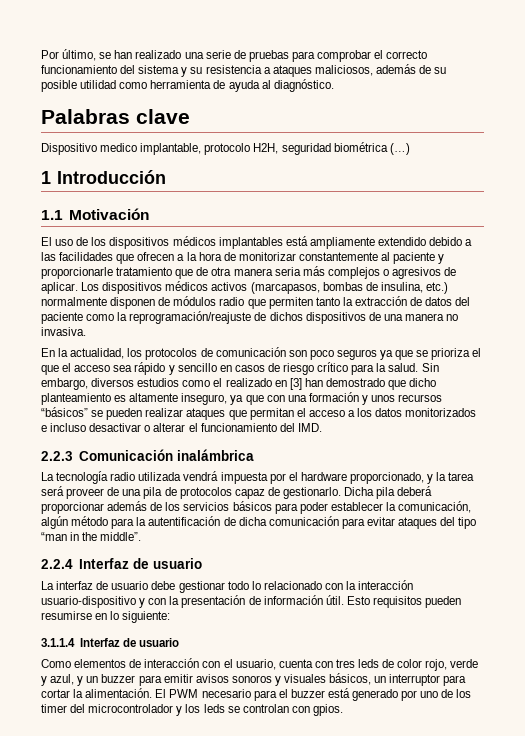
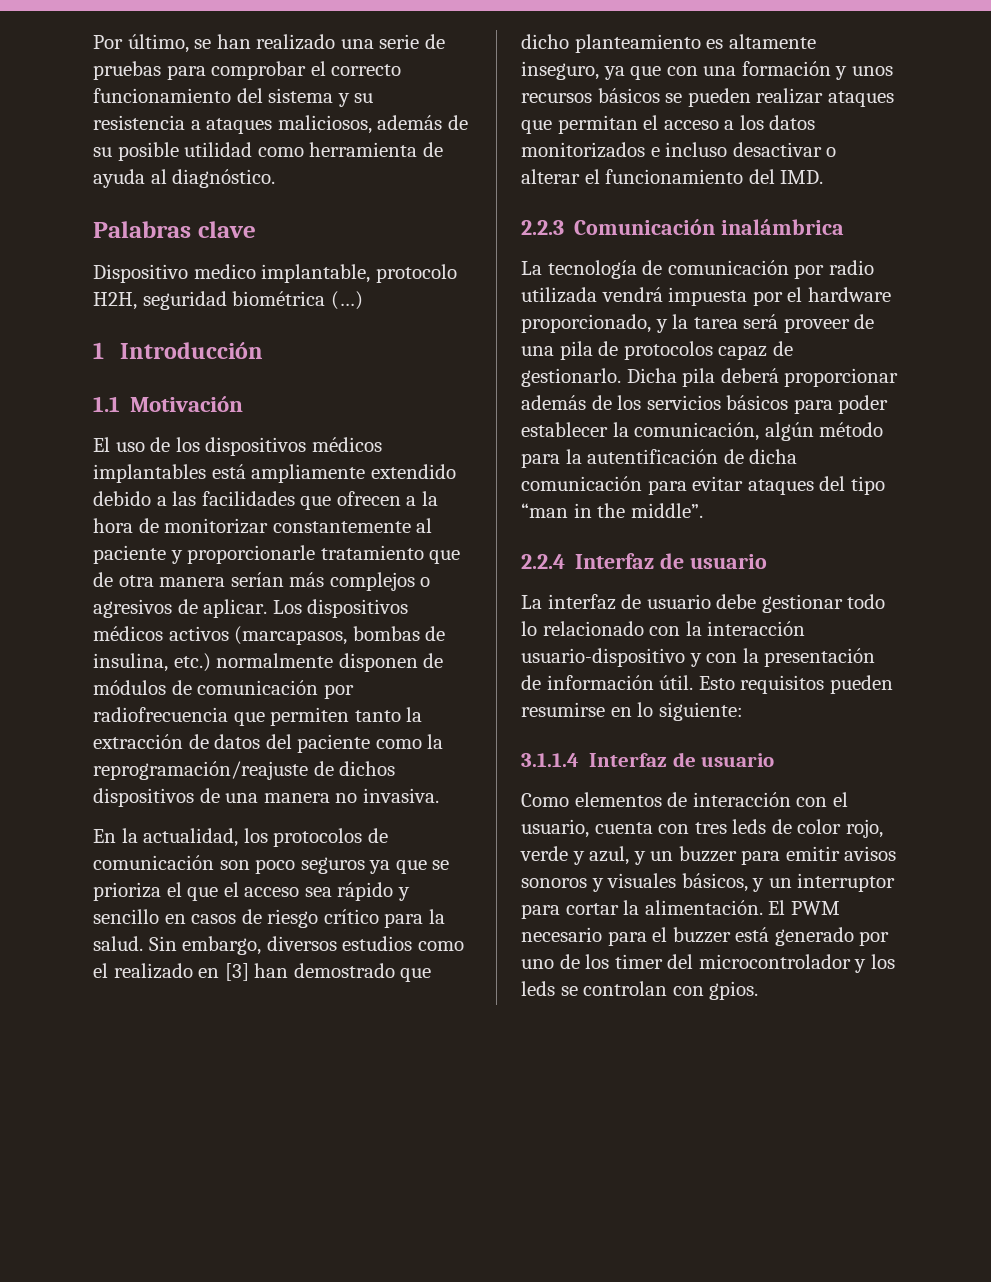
[274,267,301,276] seria -> [230,572,284,587] serían
[219,297,245,306] radio -> [171,680,354,699] [93,707,228,722] de comunicación por radiofrecuencia
[41,407,88,417] “básicos” -> [597,88,660,103] básicos
(109, 477) none -> [642,260,825,279] de comunicación por
(372, 679) none -> [752,878,765,892] y

